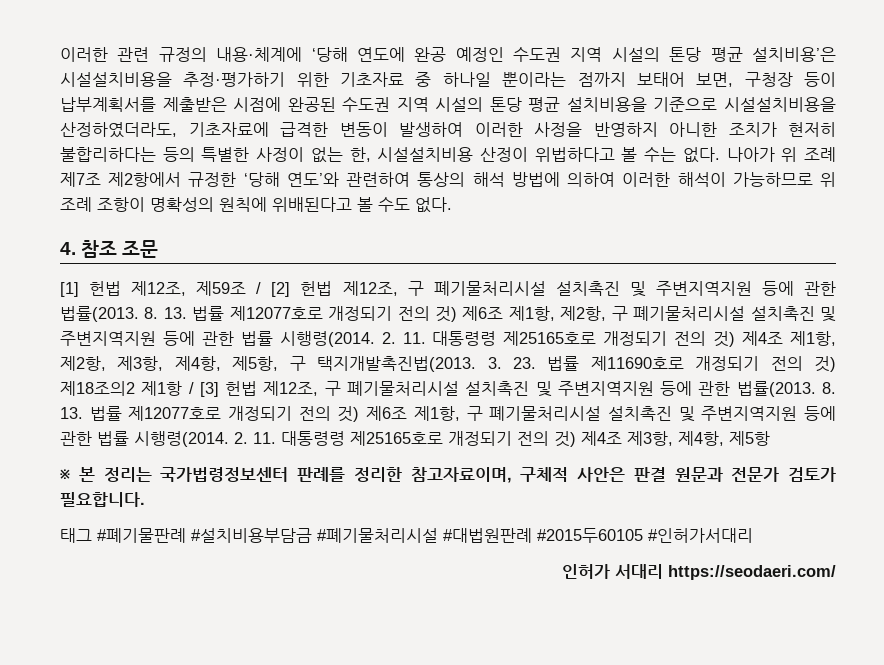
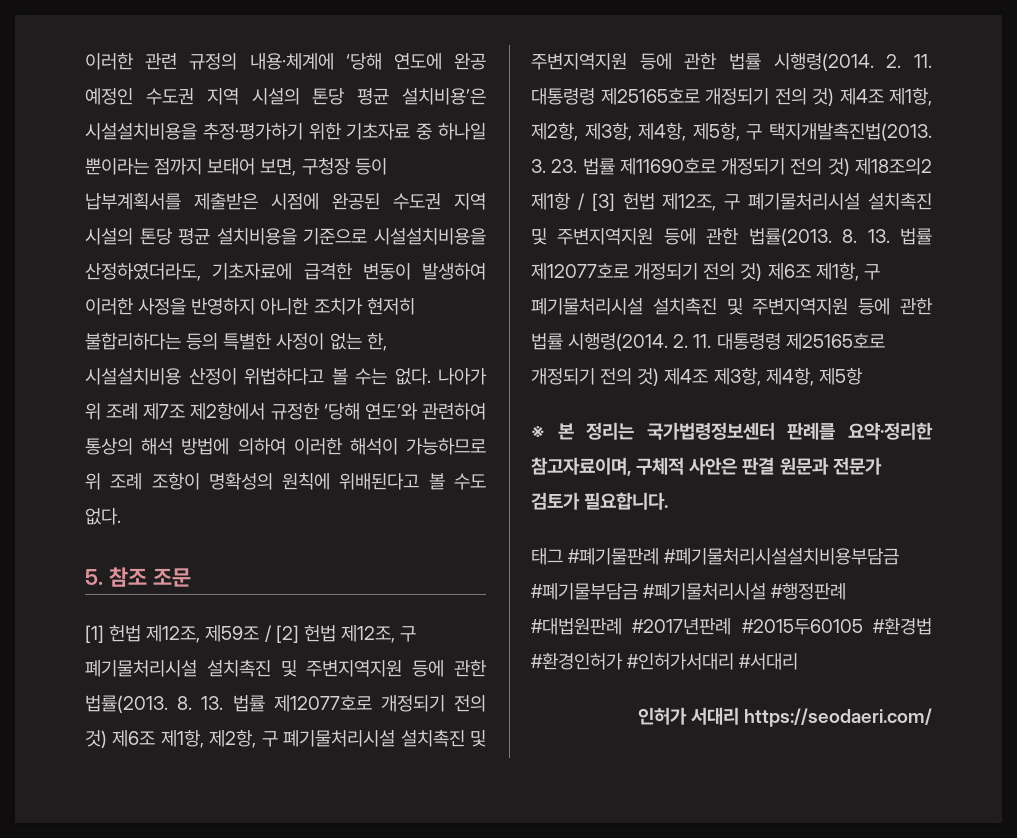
[60,242,76,255] 4. -> [85,569,103,585] 5.
[353,467,402,482] 정리한 -> [848,422,933,440] 요약·정리한
[191,528,643,543] #설치비용부담금 #폐기물처리시설 #대법원판례 #2015두60105 -> [664,548,900,565] [531,583,847,600] [531,617,932,635] [531,652,623,670] #폐기물처리시설설치비용부담금 #폐기물부담금 #폐기물처리시설 #행정판례 #대법원판례 #2017년판례 #2015두60105 #환경법 #환경인허가
(753, 535) none -> [739,653,799,670] #서대리

